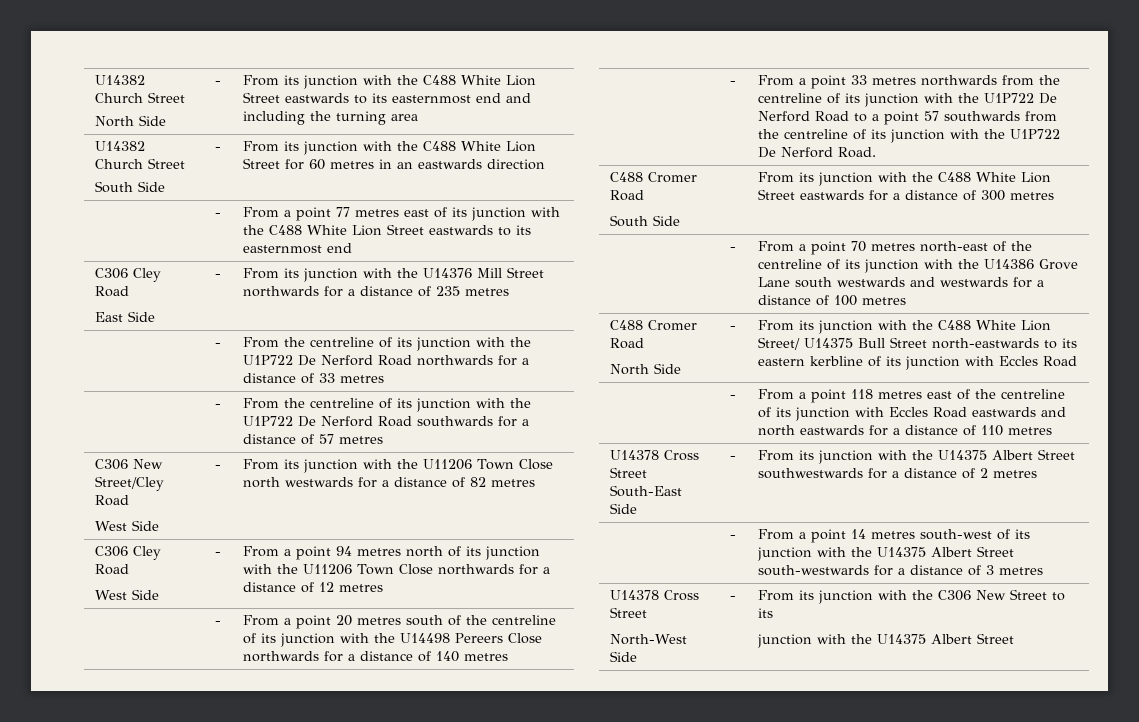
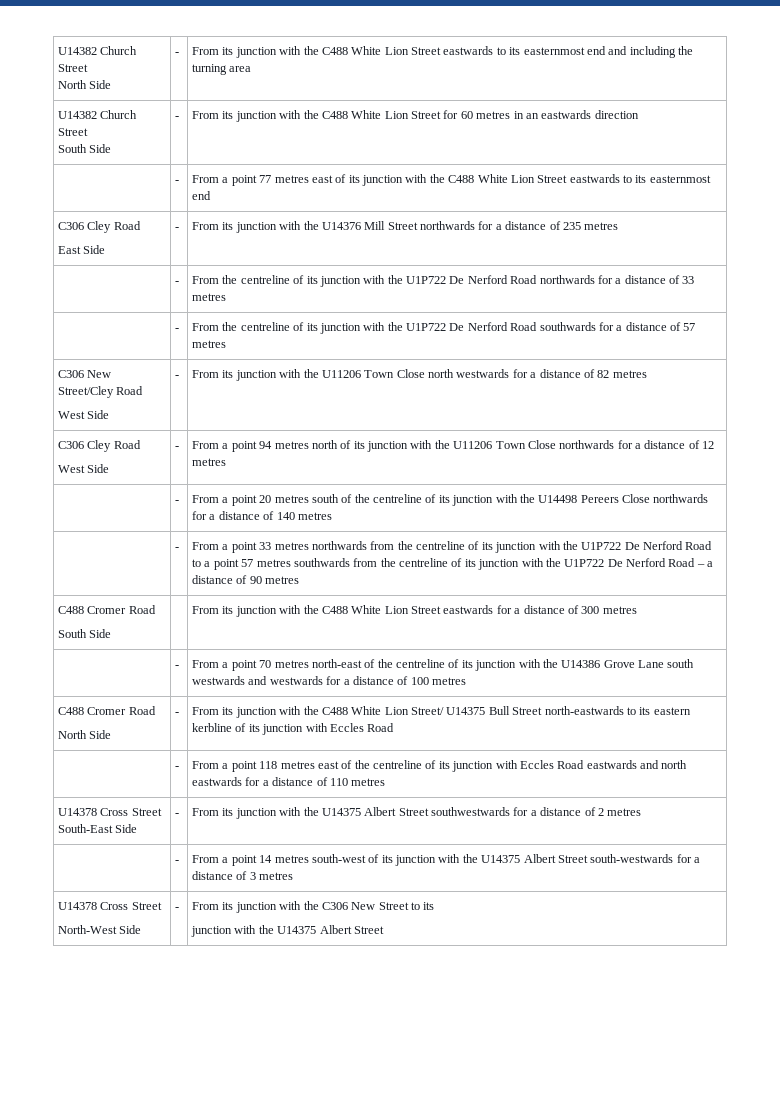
(939, 116) none -> [256,559,291,567] metres
[837,147,876,158] Road. -> [668,558,714,567] [192,575,300,584] Road – a distance of 90 metres

